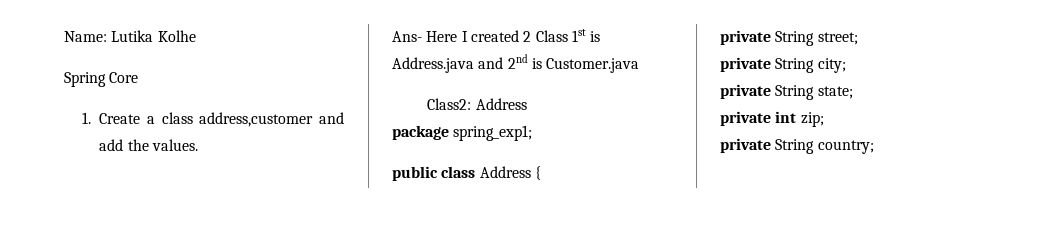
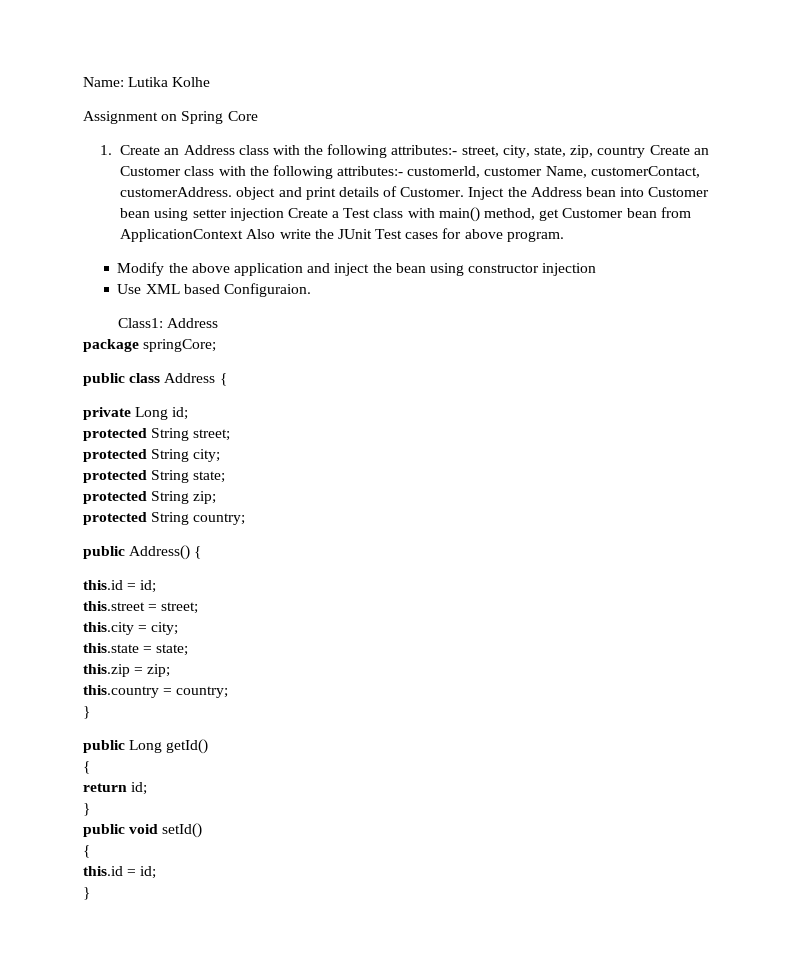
(196, 36) none -> [83,111,178,124] Assignment on
[146,112,344,127] [99,139,198,151] [392,29,601,42] [392,54,640,73] [427,98,472,110] a class address,customer and add the values. // Ans- Here I created 2 Class 1st is Address.java and 2nd is Customer.java // Class2: -> [164,144,709,158] [120,165,700,179] [120,186,710,200] [120,207,691,222] [120,228,564,242] [117,262,597,276] [117,283,312,297] [117,318,163,328] an Address class with the following attributes:- street, city, state, zip, country Create an Customer class with the following attributes:- customerld, customer Name, customerContact, customerAddress. object and print details of Customer. Inject the Address bean into Customer bean using setter injection Create a Test class with main() method, get Customer bean from ApplicationContext Also write the JUnit Test cases for above program. // Modify the above application and inject the bean using constructor injection // Use XML based Configuraion. // Class1:
[453,125,533,141] spring_exp1; -> [143,339,217,352] springCore;
(771, 37) none -> [135,407,189,420] [83,428,147,441] Long id; // protected
[720,57,771,72] private -> [83,449,147,462] protected
[720,84,771,99] private -> [83,470,147,483] protected
[720,111,824,127] [720,138,771,153] private int zip; // private -> [83,491,217,504] [83,512,147,525] protected String zip; // protected
(874, 147) none -> [83,545,202,560] [83,580,157,593] [83,601,199,614] [83,622,179,635] [83,643,189,656] [83,664,171,677] [83,685,229,698] [83,706,90,719] [83,739,209,754] [83,761,90,774] [83,782,148,795] [83,803,90,816] [83,823,203,838] [83,845,90,858] [83,866,157,879] [83,887,90,900] // public Address() { // this.id = id; // this.street = street; // this.city = city; // this.state = state; // this.zip = zip; // this.country = country; // } // public Long getId() // { // return id; // } // public void setId() // { // this.id = id; // }

